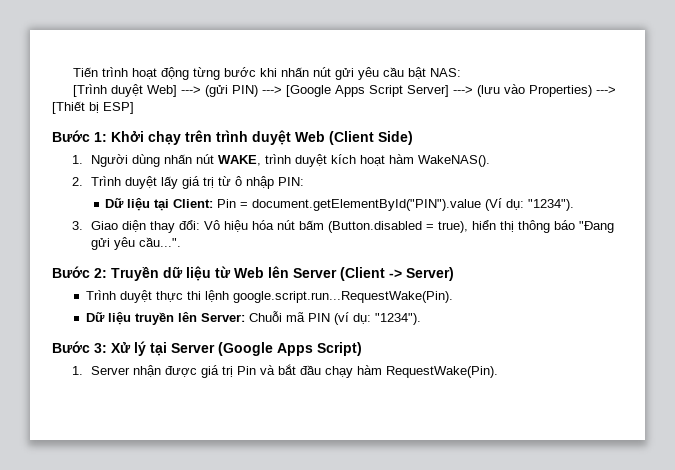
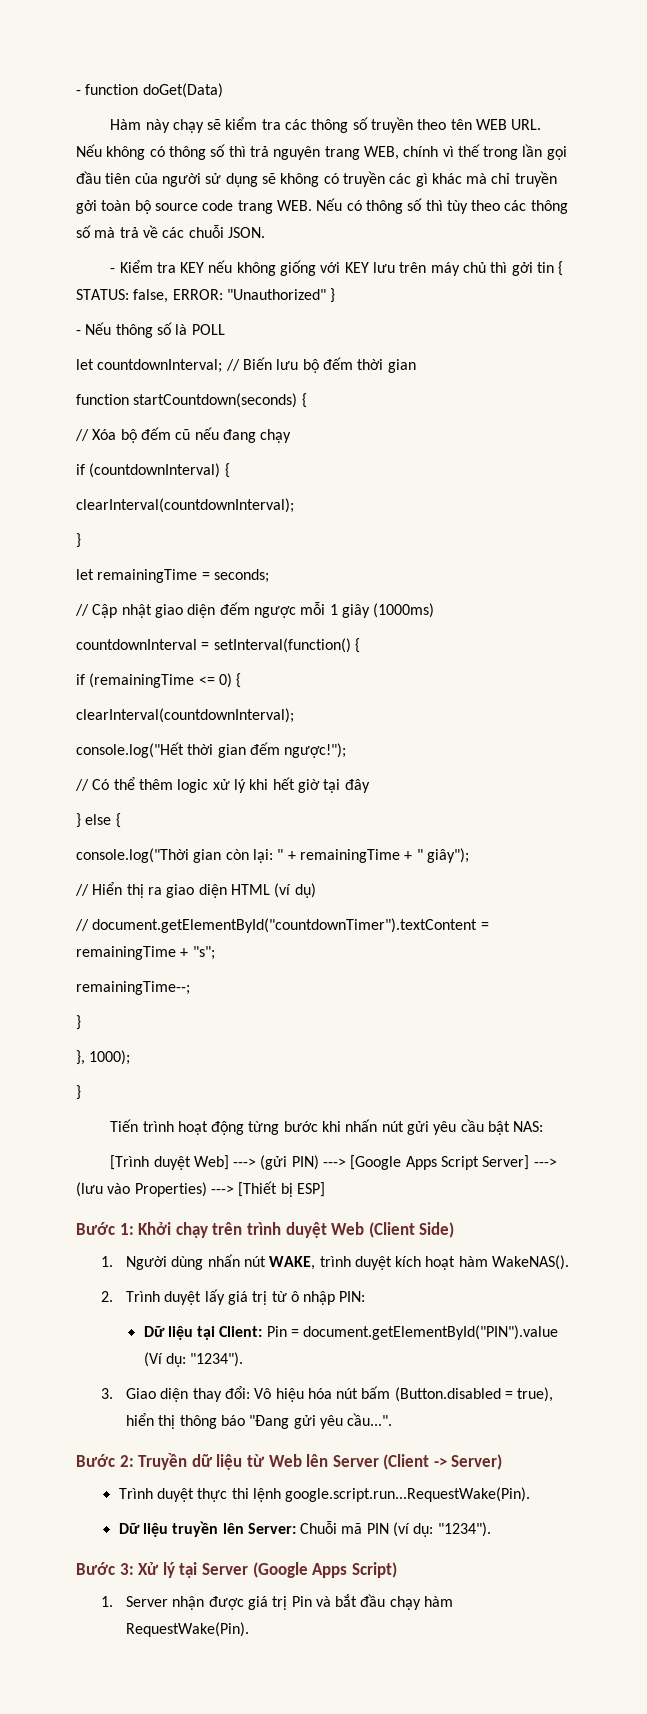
(73, 72) none -> [76,83,223,98] [110,117,542,133] [76,144,567,160] [76,171,557,187] [76,198,568,214] [76,225,265,238] [110,260,564,276] [76,288,336,303] [76,322,225,338] [76,357,416,373] [76,393,307,408] [75,427,292,443] [76,463,230,478] [76,498,294,513] [76,533,81,548] [76,569,269,583] [75,602,435,618] [76,638,360,653] [76,673,242,688] [76,708,294,723] [76,742,347,758] [75,777,370,793] [76,813,121,828] [76,848,469,863] [75,882,316,898] [75,918,489,933] [76,946,215,960] [76,981,190,995] [76,1015,81,1030] [76,1050,131,1065] [76,1085,81,1100] - function doGet(Data) // Hàm này chạy sẽ kiểm tra các thông số truyền theo tên WEB URL. Nếu không có thông số thì trả nguyên trang WEB, chính vì thế trong lần gọi đầu tiên của người sử dụng sẽ không có truyền các gì khác mà chỉ truyền gởi toàn bộ source code trang WEB. Nếu có thông số thì tùy theo các thông số mà trả về các chuỗi JSON. // - Kiểm tra KEY nếu không giống với KEY lưu trên máy chủ thì gởi tin { STATUS: false, ERROR: "Unauthorized" } // - Nếu thông số là POLL // let countdownInterval; // Biến lưu bộ đếm thời gian // function startCountdown(seconds) { // // Xóa bộ đếm cũ nếu đang chạy // if (countdownInterval) { // clearInterval(countdownInterval); // } // let remainingTime = seconds; // // Cập nhật giao diện đếm ngược mỗi 1 giây (1000ms) // countdownInterval = setInterval(function() { // if (remainingTime <= 0) { // clearInterval(countdownInterval); // console.log("Hết thời gian đếm ngược!"); // // Có thể thêm logic xử lý khi hết giờ tại đây // } else { // console.log("Thời gian còn lại: " + remainingTime + " giây"); // // Hiển thị ra giao diện HTML (ví dụ) // // document.getElementById("countdownTimer").textContent = remainingTime + "s"; // remainingTime--; // } // }, 1000); // } //

